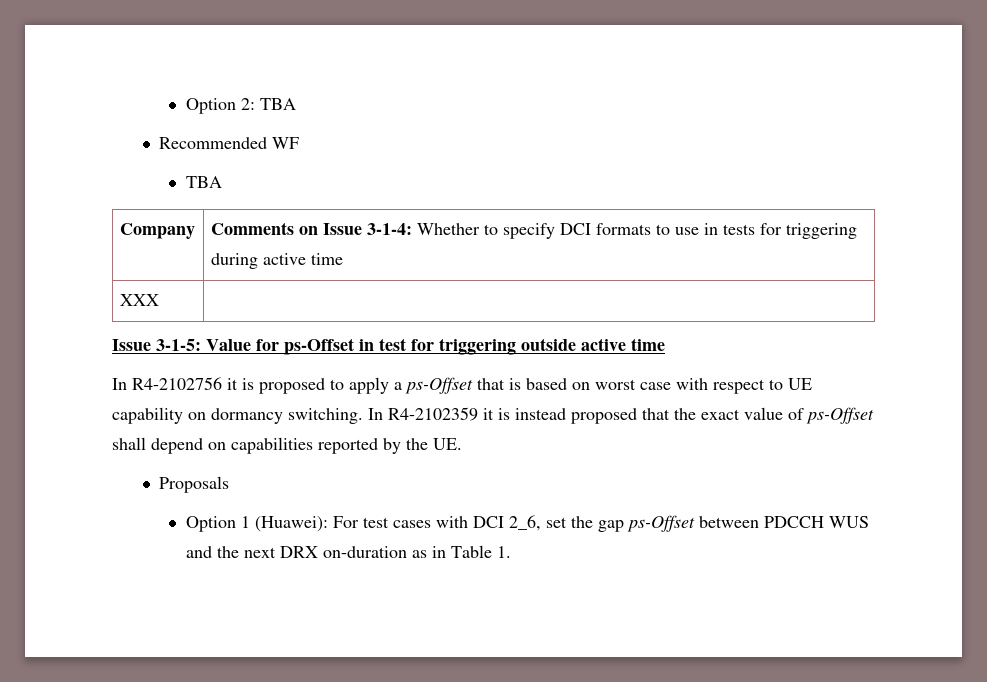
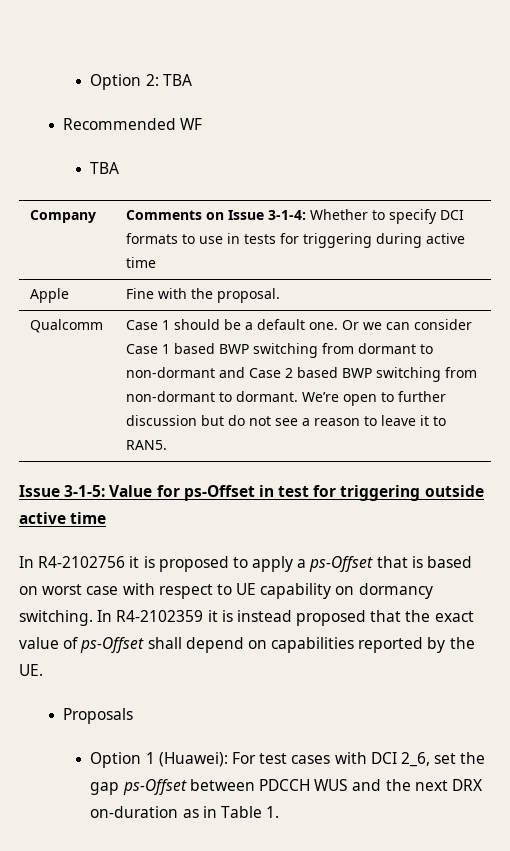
[119,294,159,306] XXX | -> [30,288,70,303] [126,288,281,303] [30,319,104,333] [126,319,473,330] [126,343,434,358] [126,367,478,382] [126,391,447,406] [126,415,447,426] [126,440,168,450] Apple | Fine with the proposal. // Qualcomm | Case 1 should be a default one. Or we can consider Case 1 based BWP switching from dormant to non-dormant and Case 2 based BWP switching from non-dormant to dormant. We’re open to further discussion but do not see a reason to leave it to RAN5.

